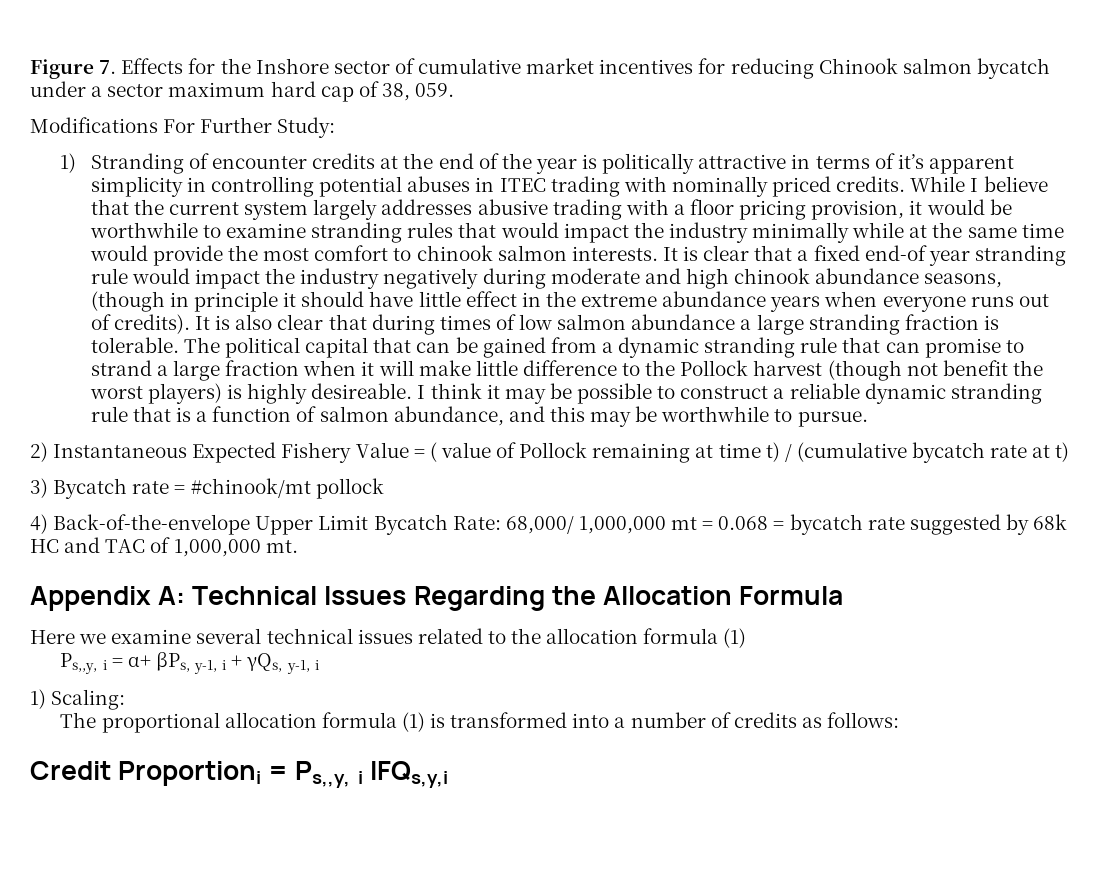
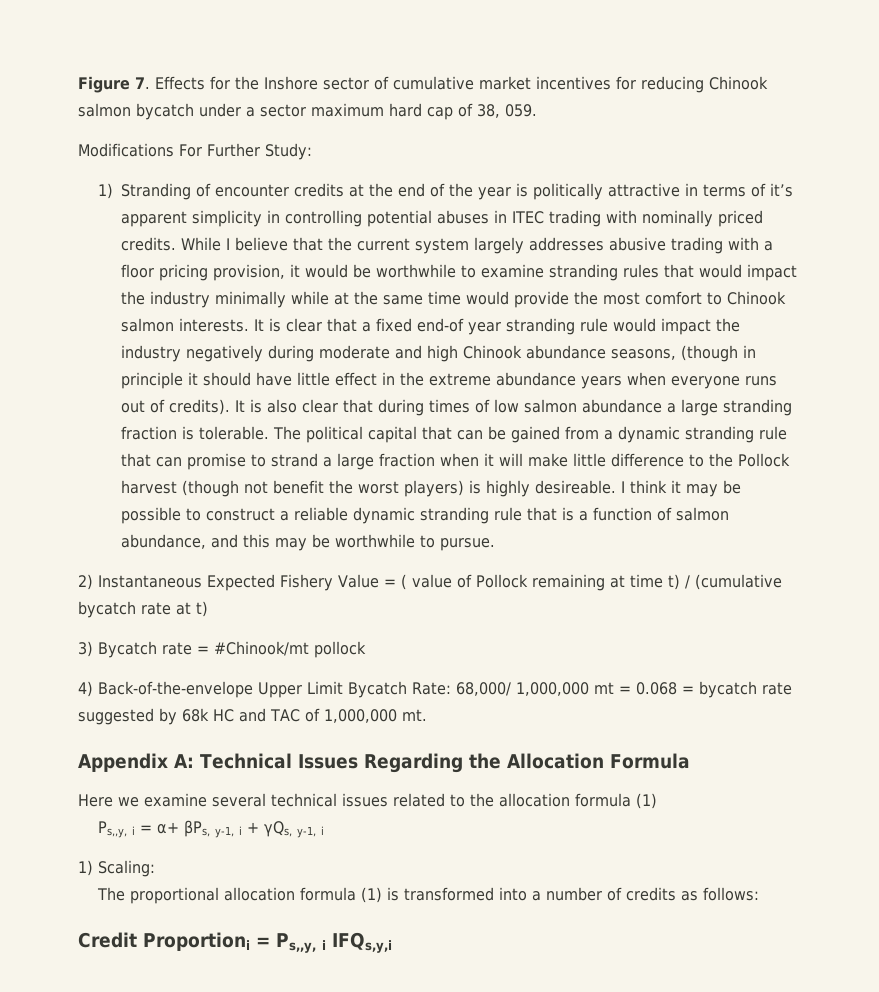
[416,245,493,261] chinook -> [726,291,786,305] Chinook
[734,268,811,284] chinook -> [462,345,522,359] Chinook
[190,478,311,498] #chinook/mt -> [214,641,309,656] #Chinook/mt

